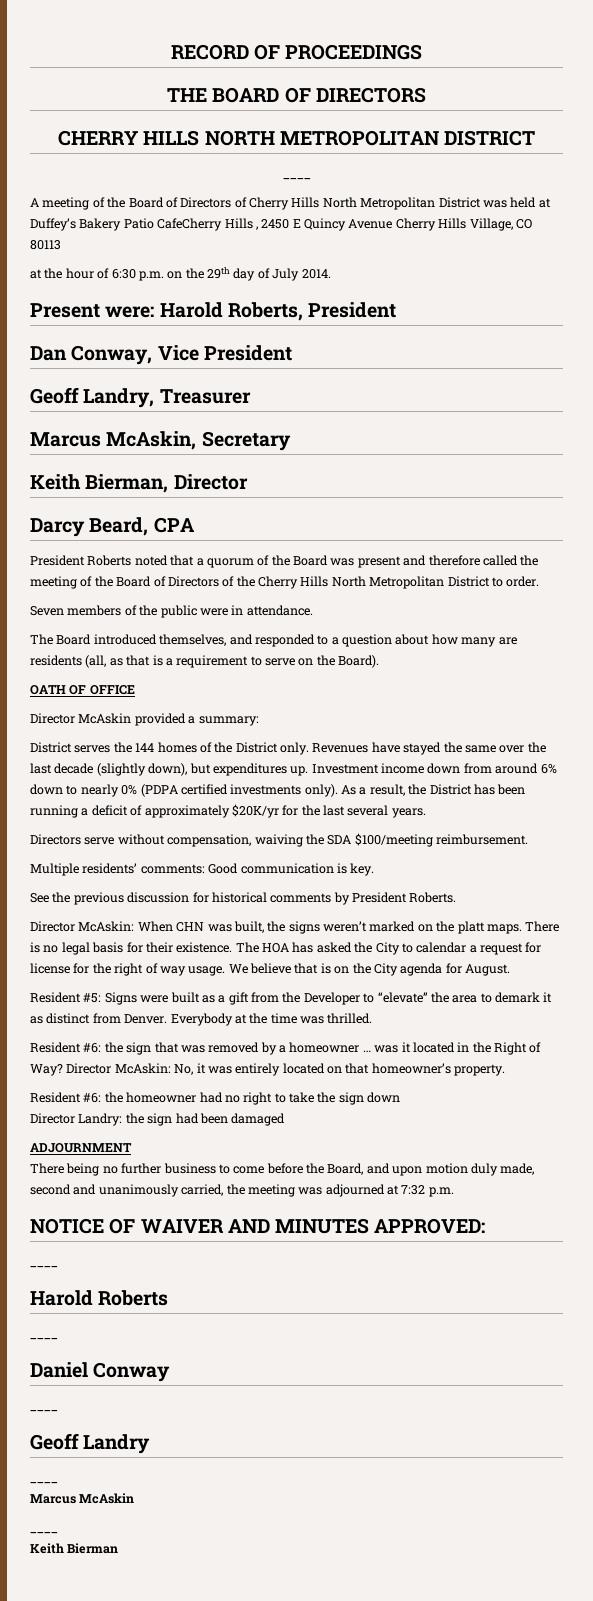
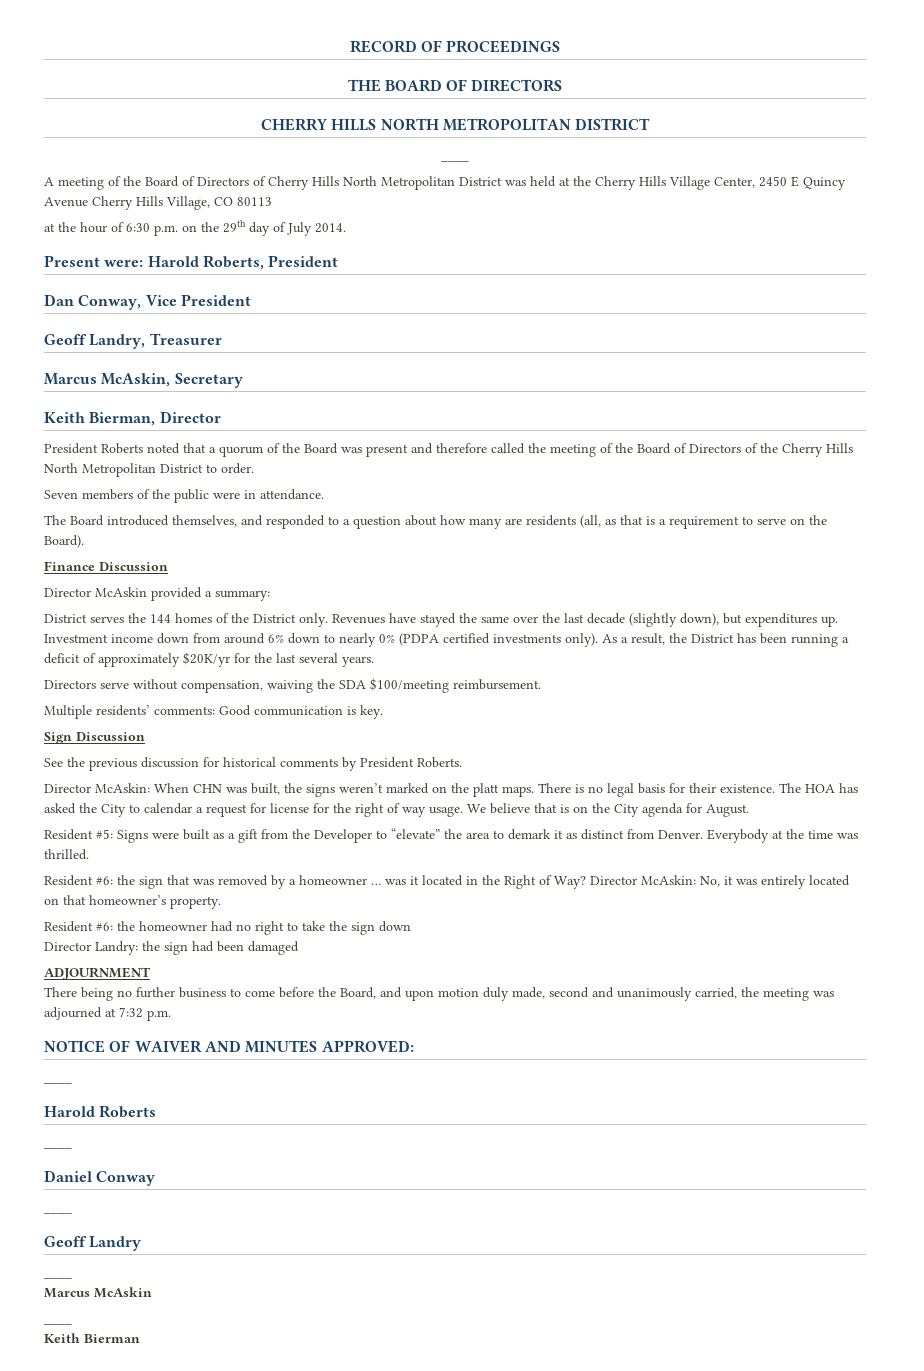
[30,218,258,231] Duffey’s Bakery Patio CafeCherry Hills , -> [573,176,755,190] the Cherry Hills Village Center,
[30,517,194,537] // Darcy Beard, CPA -> (221, 417) none
[30,685,135,695] OATH OF OFFICE -> [44,561,168,571] Finance Discussion
(375, 869) none -> [44,732,145,744] // Sign Discussion

